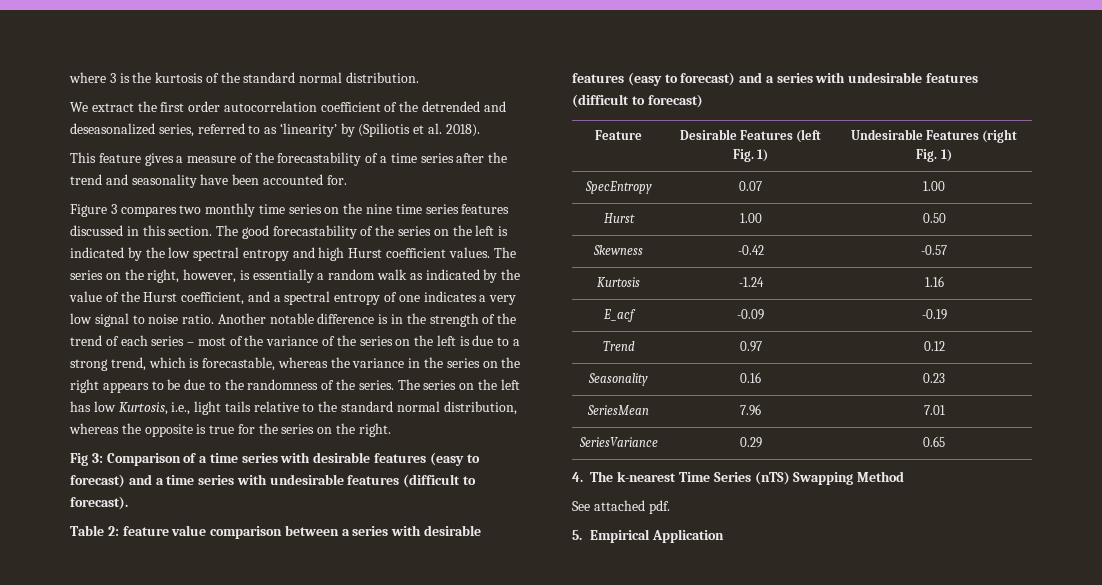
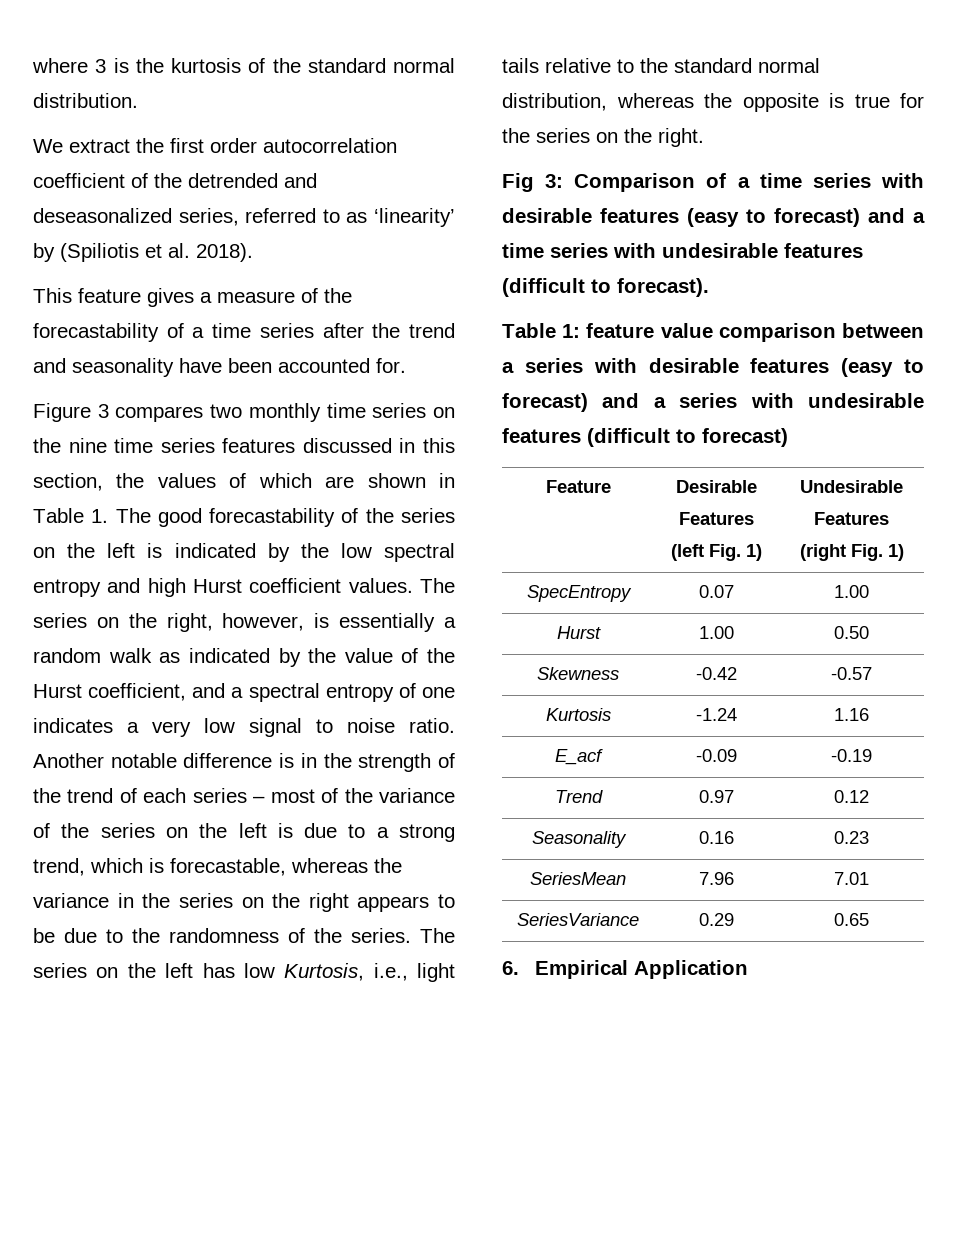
[168,226,213,236] section. -> [33,473,455,491] [33,508,109,523] section, the values of which are shown in Table 1.
[107,526,119,536] 2: -> [562,324,581,338] 1:
[572,471,905,485] [572,500,670,514] [572,530,582,540] 4. The k-nearest Time Series (nTS) Swapping Method // See attached pdf. // 5. -> [502,961,519,975] 6.

